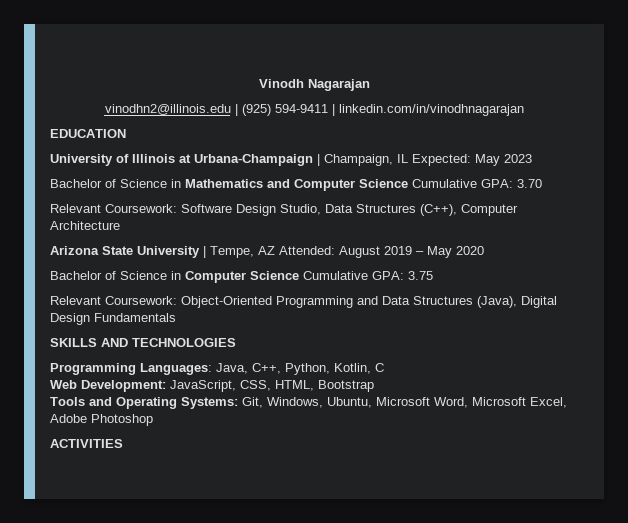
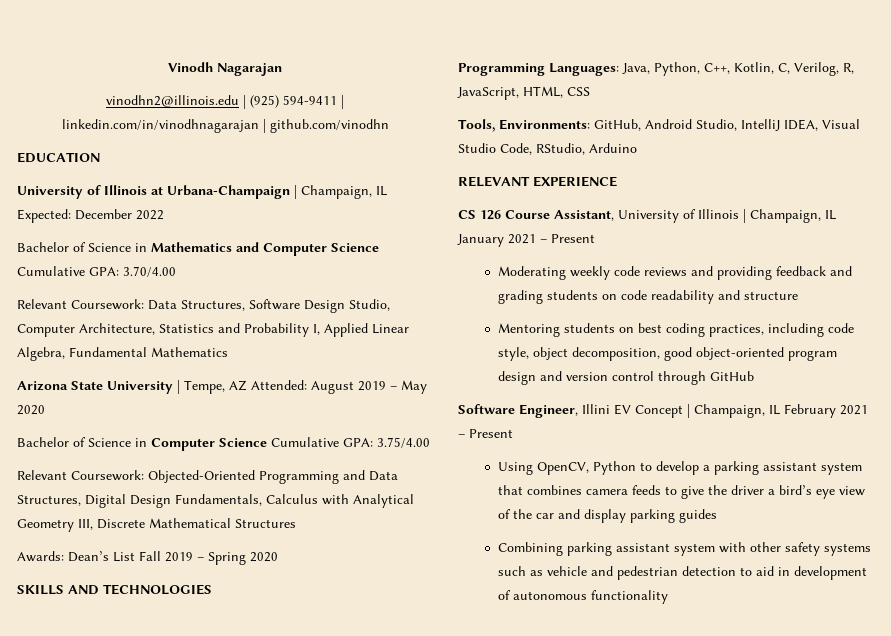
(524, 110) none -> [262,119,389,133] | github.com/vinodhn
[475,154,532,166] May 2023 -> [75,209,164,220] December 2022
[517,179,542,188] [50,204,177,213] 3.70 // Relevant Coursework: -> [123,266,176,277] [17,299,245,311] 3.70/4.00 // Relevant Coursework: Data Structures,
[325,204,518,216] [50,221,120,230] Data Structures (C++), Computer Architecture -> [17,323,409,337] [17,347,228,361] Computer Architecture, Statistics and Probability I, Applied Linear Algebra, Fundamental Mathematics
[408,271,433,280] [50,296,272,308] 3.75 // Relevant Coursework: Object-Oriented -> [377,437,430,448] [17,470,255,483] 3.75/4.00 // Relevant Coursework: Objected-Oriented
[413,296,557,308] [50,313,176,325] Structures (Java), Digital Design Fundamentals -> [17,494,414,508] [17,518,296,532] [17,551,278,565] Structures, Digital Design Fundamentals, Calculus with Analytical Geometry III, Discrete Mathematical Structures // Awards: Dean’s List Fall 2019 – Spring 2020
[252,363,384,375] [50,380,374,392] [50,397,567,409] [50,414,153,426] [50,439,123,448] C++, Python, Kotlin, C // Web Development: JavaScript, CSS, HTML, Bootstrap // Tools and Operating Systems: Git, Windows, Ubuntu, Microsoft Word, Microsoft Excel, Adobe Photoshop // ACTIVITIES -> [654,62,854,76] [457,86,590,100] [458,119,860,132] [458,143,637,155] [458,176,617,187] [458,209,836,223] [457,234,595,247] [497,266,852,280] [497,290,798,304] [497,323,854,337] [497,347,837,361] [497,371,754,385] [458,404,868,418] [458,429,513,438] [497,461,862,475] [497,485,865,499] [497,509,717,523] [497,542,871,556] [497,566,867,580] [497,590,668,604] Python, C++, Kotlin, C, Verilog, R, JavaScript, HTML, CSS // Tools, Environments: GitHub, Android Studio, IntelliJ IDEA, Visual Studio Code, RStudio, Arduino // RELEVANT EXPERIENCE // CS 126 Course Assistant, University of Illinois | Champaign, IL January 2021 – Present // Moderating weekly code reviews and providing feedback and grading students on code readability and structure // Mentoring students on best coding practices, including code style, object decomposition, good object-oriented program design and version control through GitHub // Software Engineer, Illini EV Concept | Champaign, IL February 2021 – Present // Using OpenCV, Python to develop a parking assistant system that combines camera feeds to give the driver a bird’s eye view of the car and display parking guides // Combining parking assistant system with other safety systems such as vehicle and pedestrian detection to aid in development of autonomous functionality

